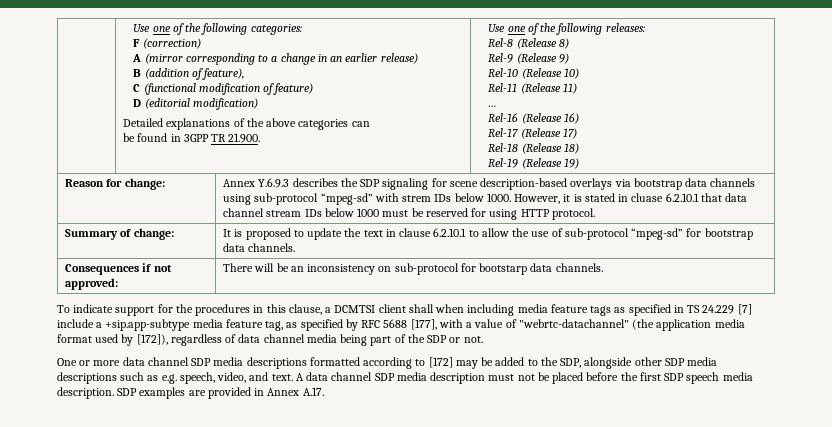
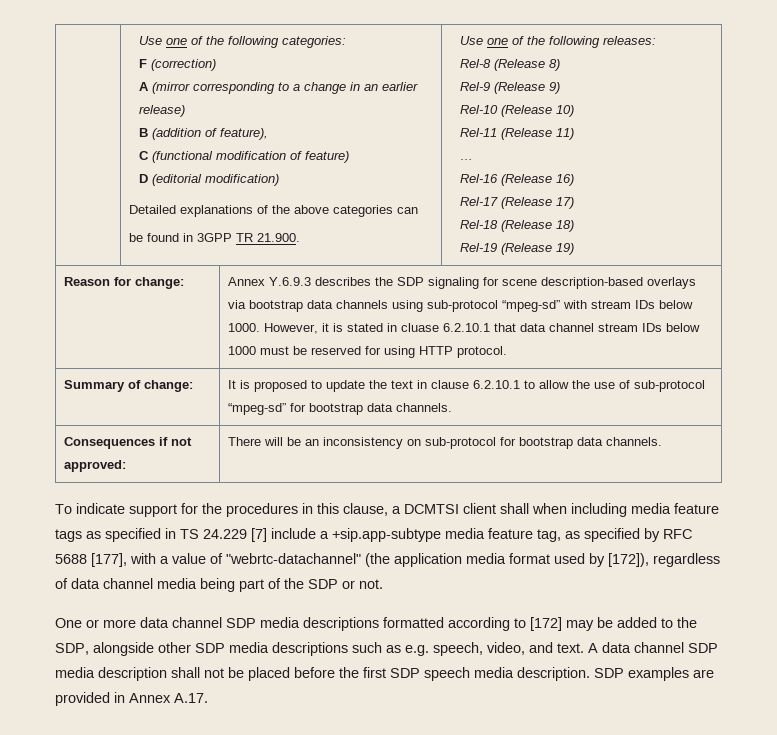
[402,195,432,202] strem -> [590,300,631,309] stream
[479,263,528,275] bootstarp -> [518,437,573,449] bootstrap
[488,374,515,381] must -> [171,667,200,678] shall

